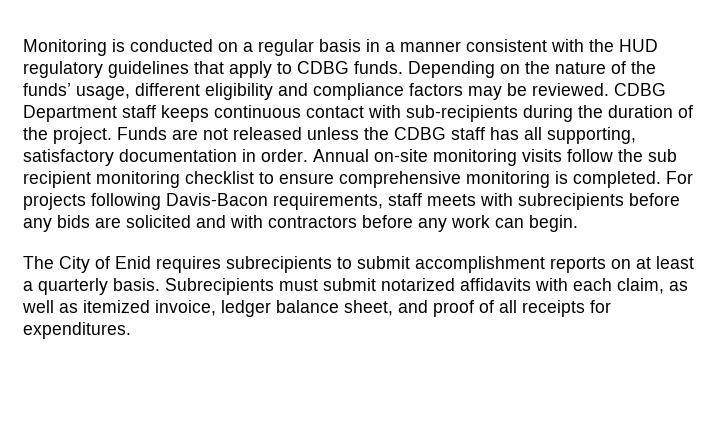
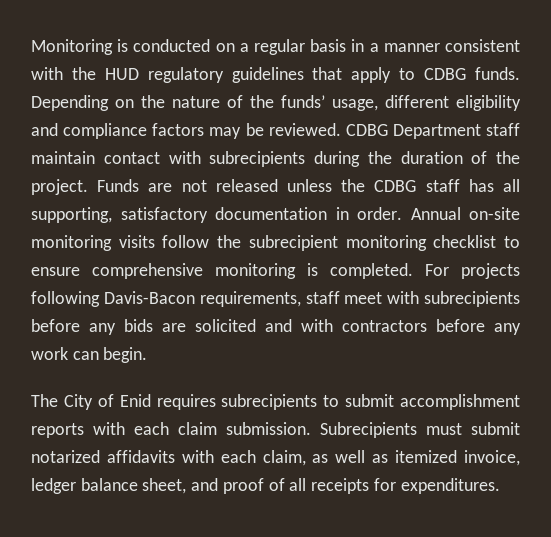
[161,105,301,122] keeps continuous -> [31,151,95,164] maintain
[406,105,518,122] sub-recipients -> [209,151,306,167] subrecipients
[648,149,677,162] [23,171,91,188] sub recipient -> [248,235,338,251] subrecipient
[427,194,476,206] meets -> [344,292,383,304] meet
[611,256,694,269] [23,278,160,295] on at least a quarterly basis. -> [93,422,311,435] with each claim submission.

